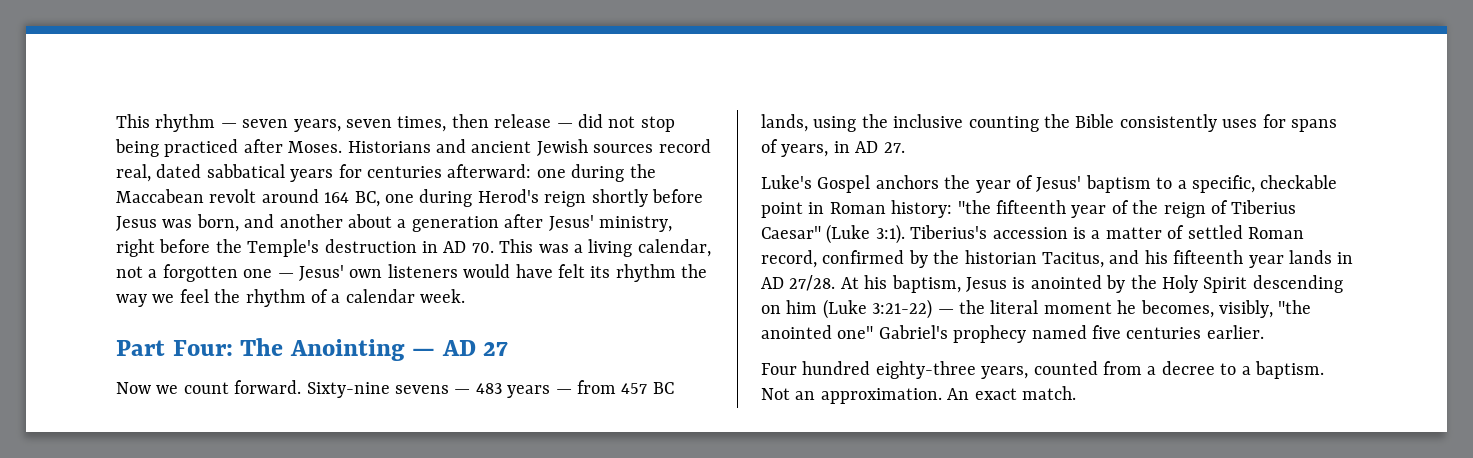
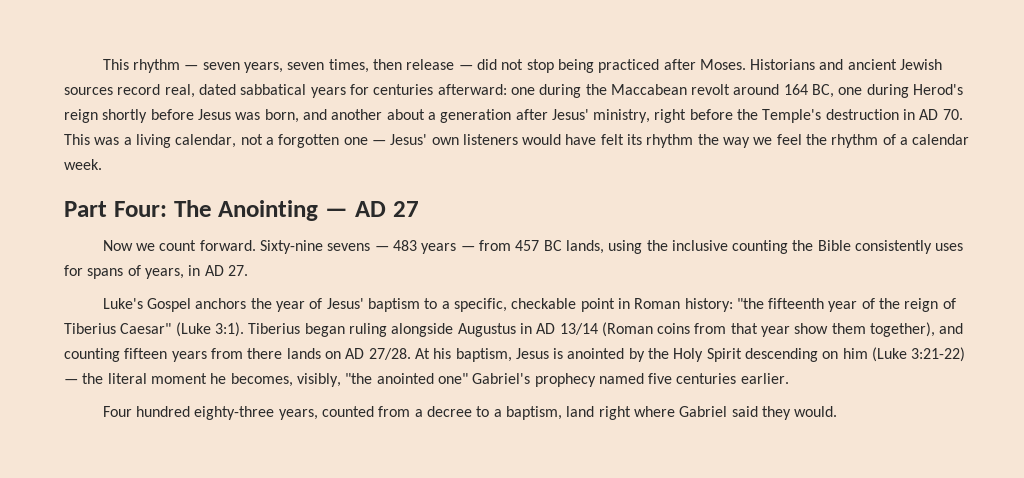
[910,225,1304,239] [761,250,1354,268] Tiberius's accession is a matter of settled Roman record, confirmed by the historian Tacitus, and his fifteenth year lands in -> [248,322,964,337] [64,348,341,362] Tiberius began ruling alongside Augustus in AD 13/14 (Roman coins from that year show them together), and counting fifteen years from there lands on
[1255,361,1324,379] [761,386,1076,404] baptism. Not an approximation. An exact match. -> [505,406,838,420] baptism, land right where Gabriel said they would.

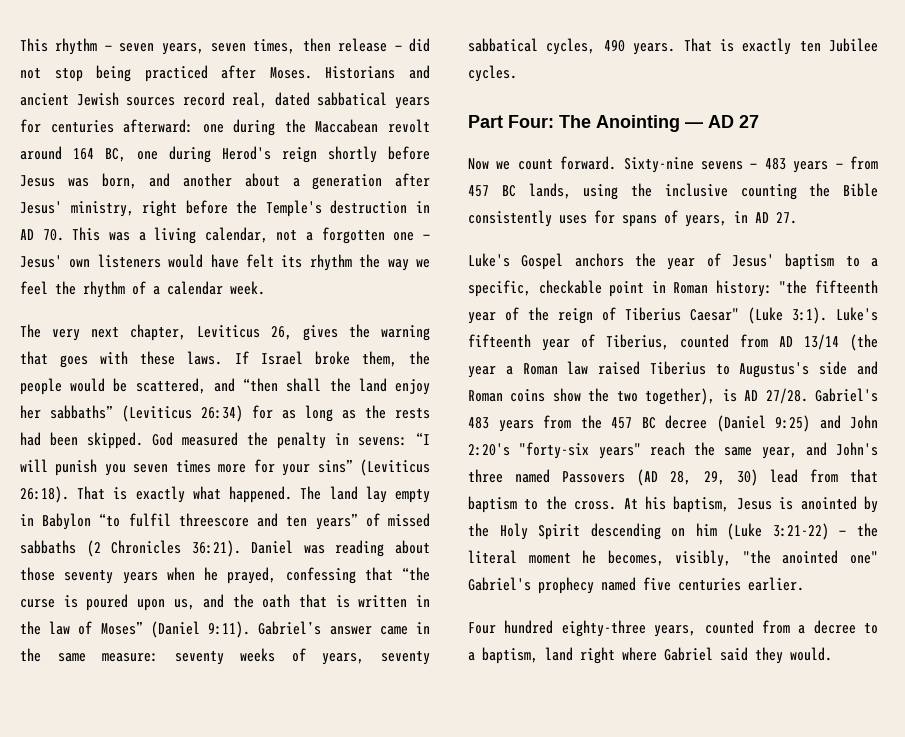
(102, 164) none -> [20,324,430,341] [20,351,430,368] [20,378,431,395] [20,405,430,422] [20,432,430,449] [20,459,431,476] [20,486,431,503] [20,513,431,530] [20,540,430,557] [20,567,430,584] [20,594,430,611] [20,621,431,638] [20,648,430,665] [468,38,878,55] [468,65,517,82] // The very next chapter, Leviticus 26, gives the warning that goes with these laws. If Israel broke them, the people would be scattered, and “then shall the land enjoy her sabbaths” (Leviticus 26:34) for as long as the rests had been skipped. God measured the penalty in sevens: “I will punish you seven times more for your sins” (Leviticus 26:18). That is exactly what happened. The land lay empty in Babylon “to fulfil threescore and ten years” of missed sabbaths (2 Chronicles 36:21). Daniel was reading about those seventy years when he prayed, confessing that “the curse is poured upon us, and the oath that is written in the law of Moses” (Daniel 9:11). Gabriel’s answer came in the same measure: seventy weeks of years, seventy sabbatical cycles, 490 years. That is exactly ten Jubilee cycles.
[248,322,964,337] [64,348,411,362] Tiberius began ruling alongside Augustus in AD 13/14 (Roman coins from that year show them together), and counting fifteen years from there lands on AD 27/28. -> [836,307,878,321] [468,334,878,351] [468,361,878,378] [468,388,878,405] [468,415,878,432] [468,442,878,459] [468,469,878,486] [468,496,617,513] Luke's fifteenth year of Tiberius, counted from AD 13/14 (the year a Roman law raised Tiberius to Augustus's side and Roman coins show the two together), is AD 27/28. Gabriel's 483 years from the 457 BC decree (Daniel 9:25) and John 2:20's "forty-six years" reach the same year, and John's three named Passovers (AD 28, 29, 30) lead from that baptism to the cross.

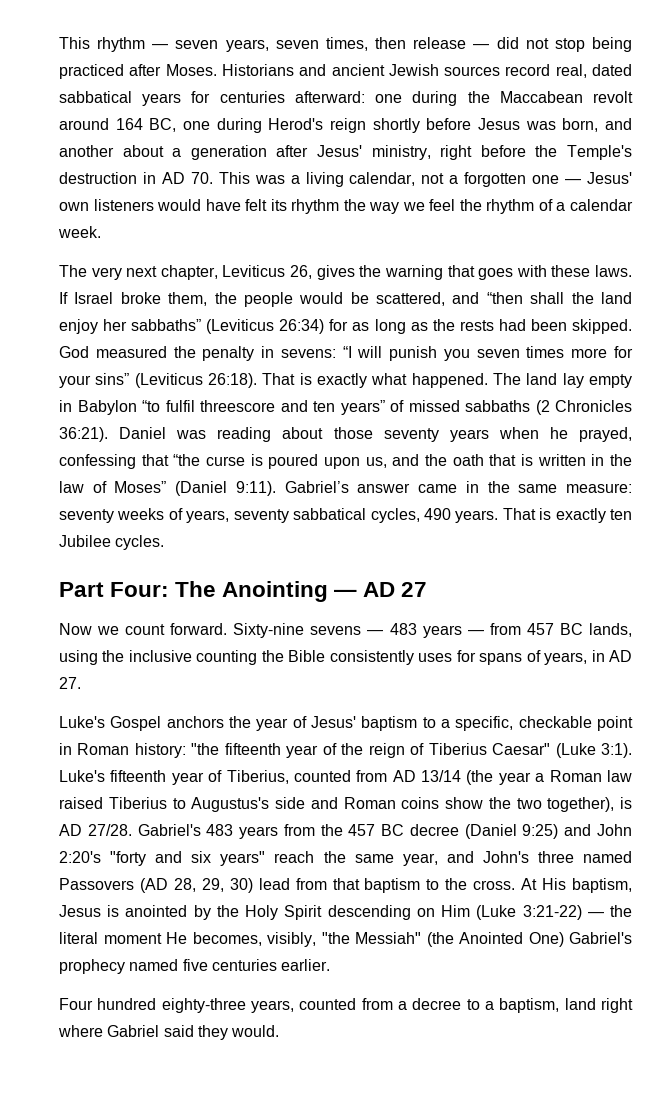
[519,442,590,459] "forty-six -> [110,851,212,866] "forty and six
[645,496,666,510] his -> [542,878,567,890] His
[695,523,717,536] him -> [441,905,471,917] Him
[582,550,597,564] he -> [166,932,187,944] He
[782,550,878,564] anointed one" -> [355,932,564,947] Messiah" (the Anointed One)

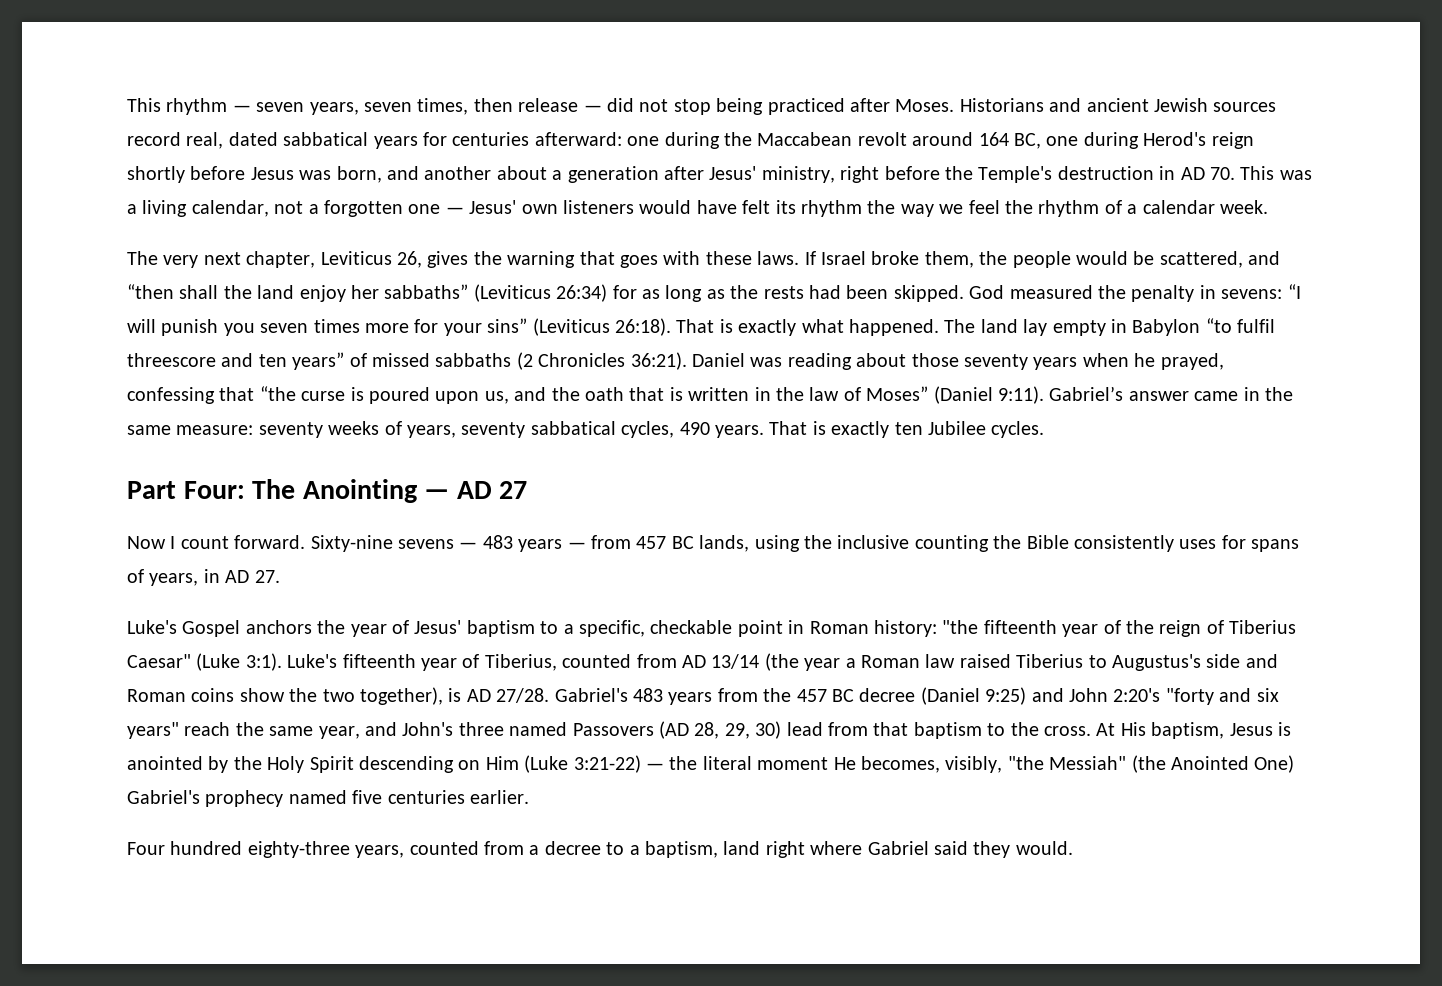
[97,626,120,635] we -> [170,536,176,549] I

